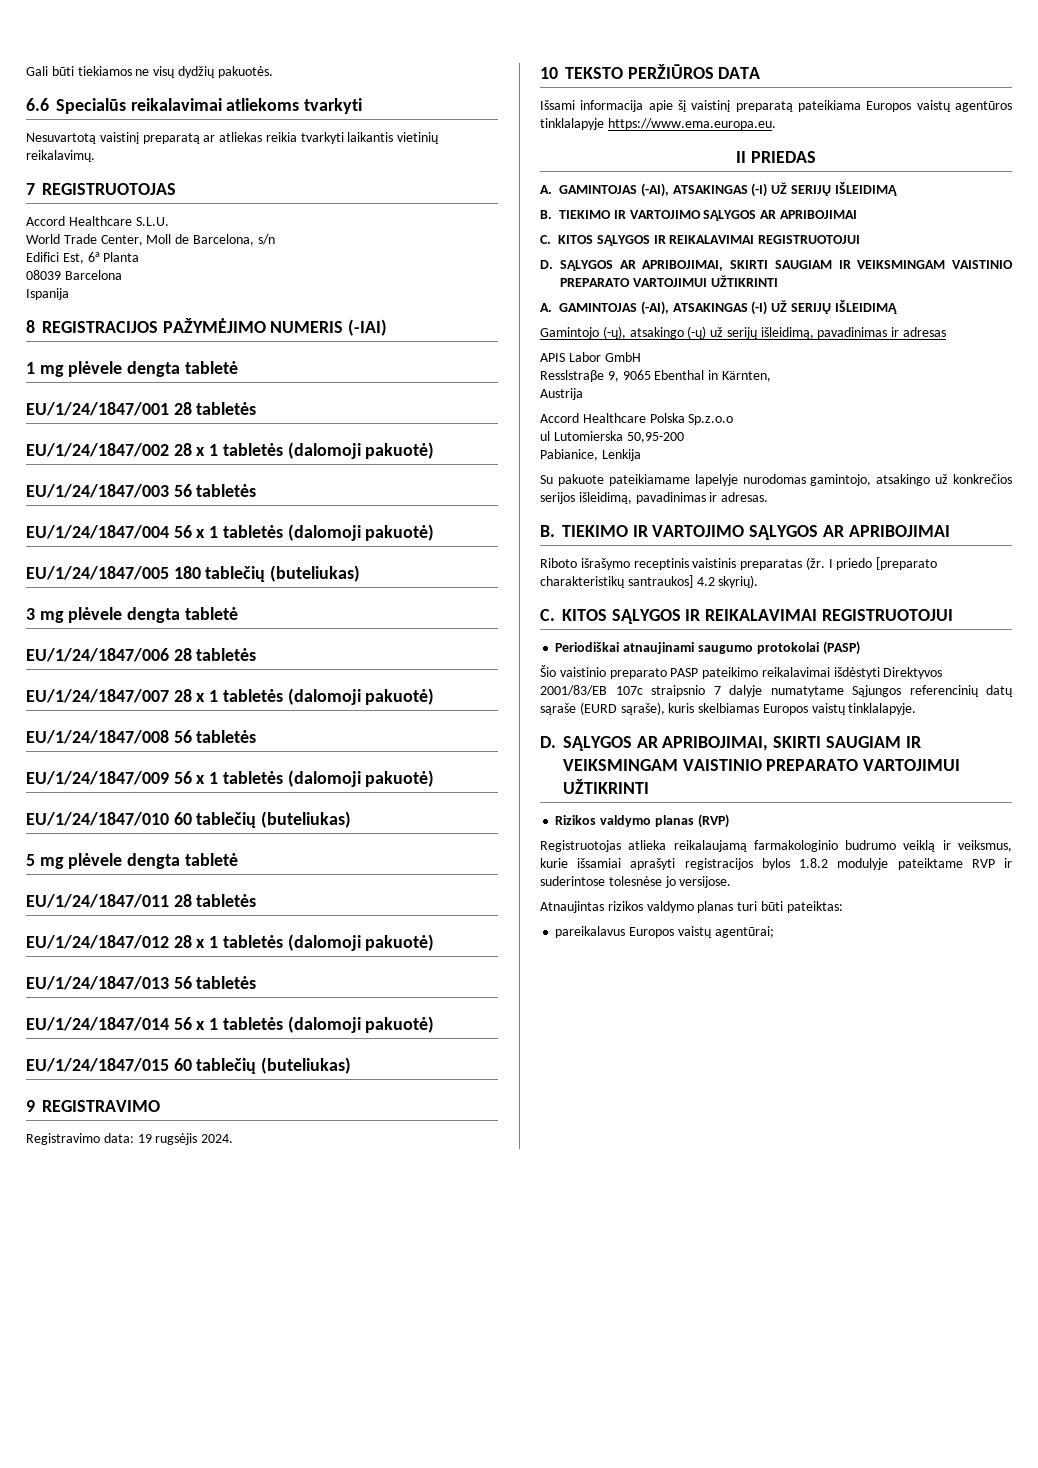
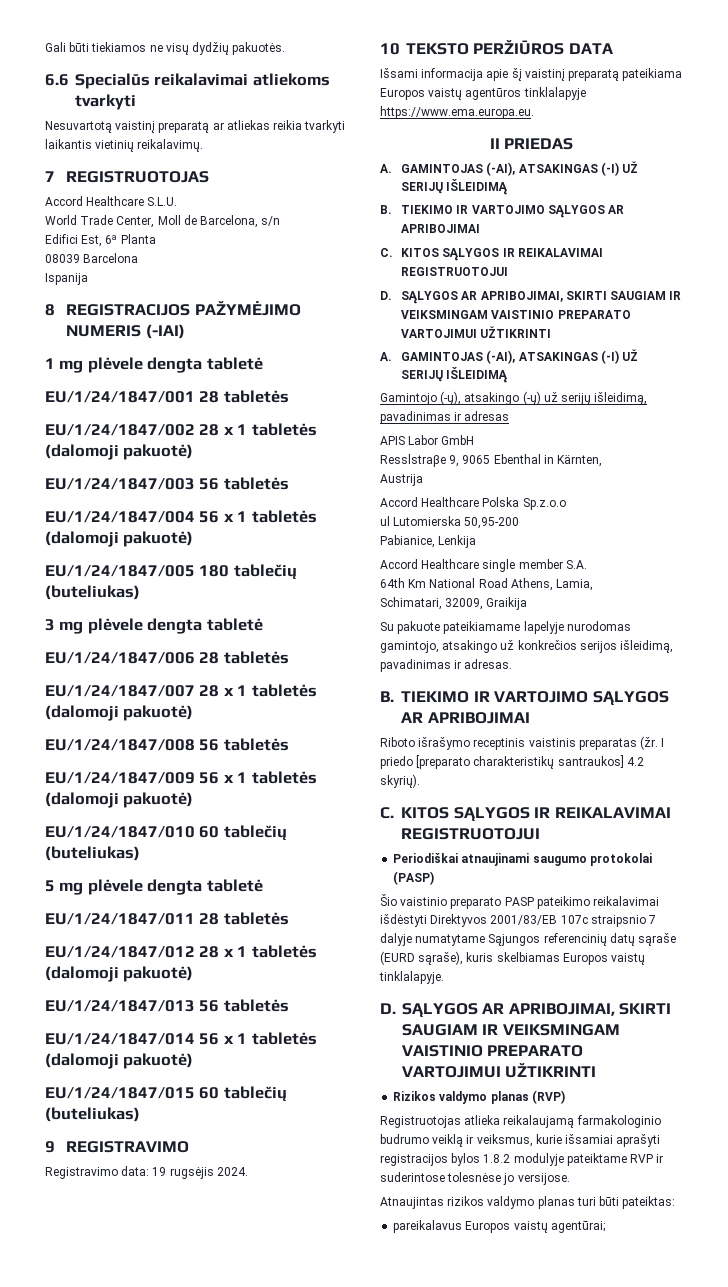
(641, 455) none -> [380,559,587,572] [380,578,594,591] [380,597,528,610] // Accord Healthcare single member S.A. // 64th Km National Road Athens, Lamia, // Schimatari, 32009, Graikija

